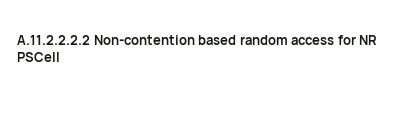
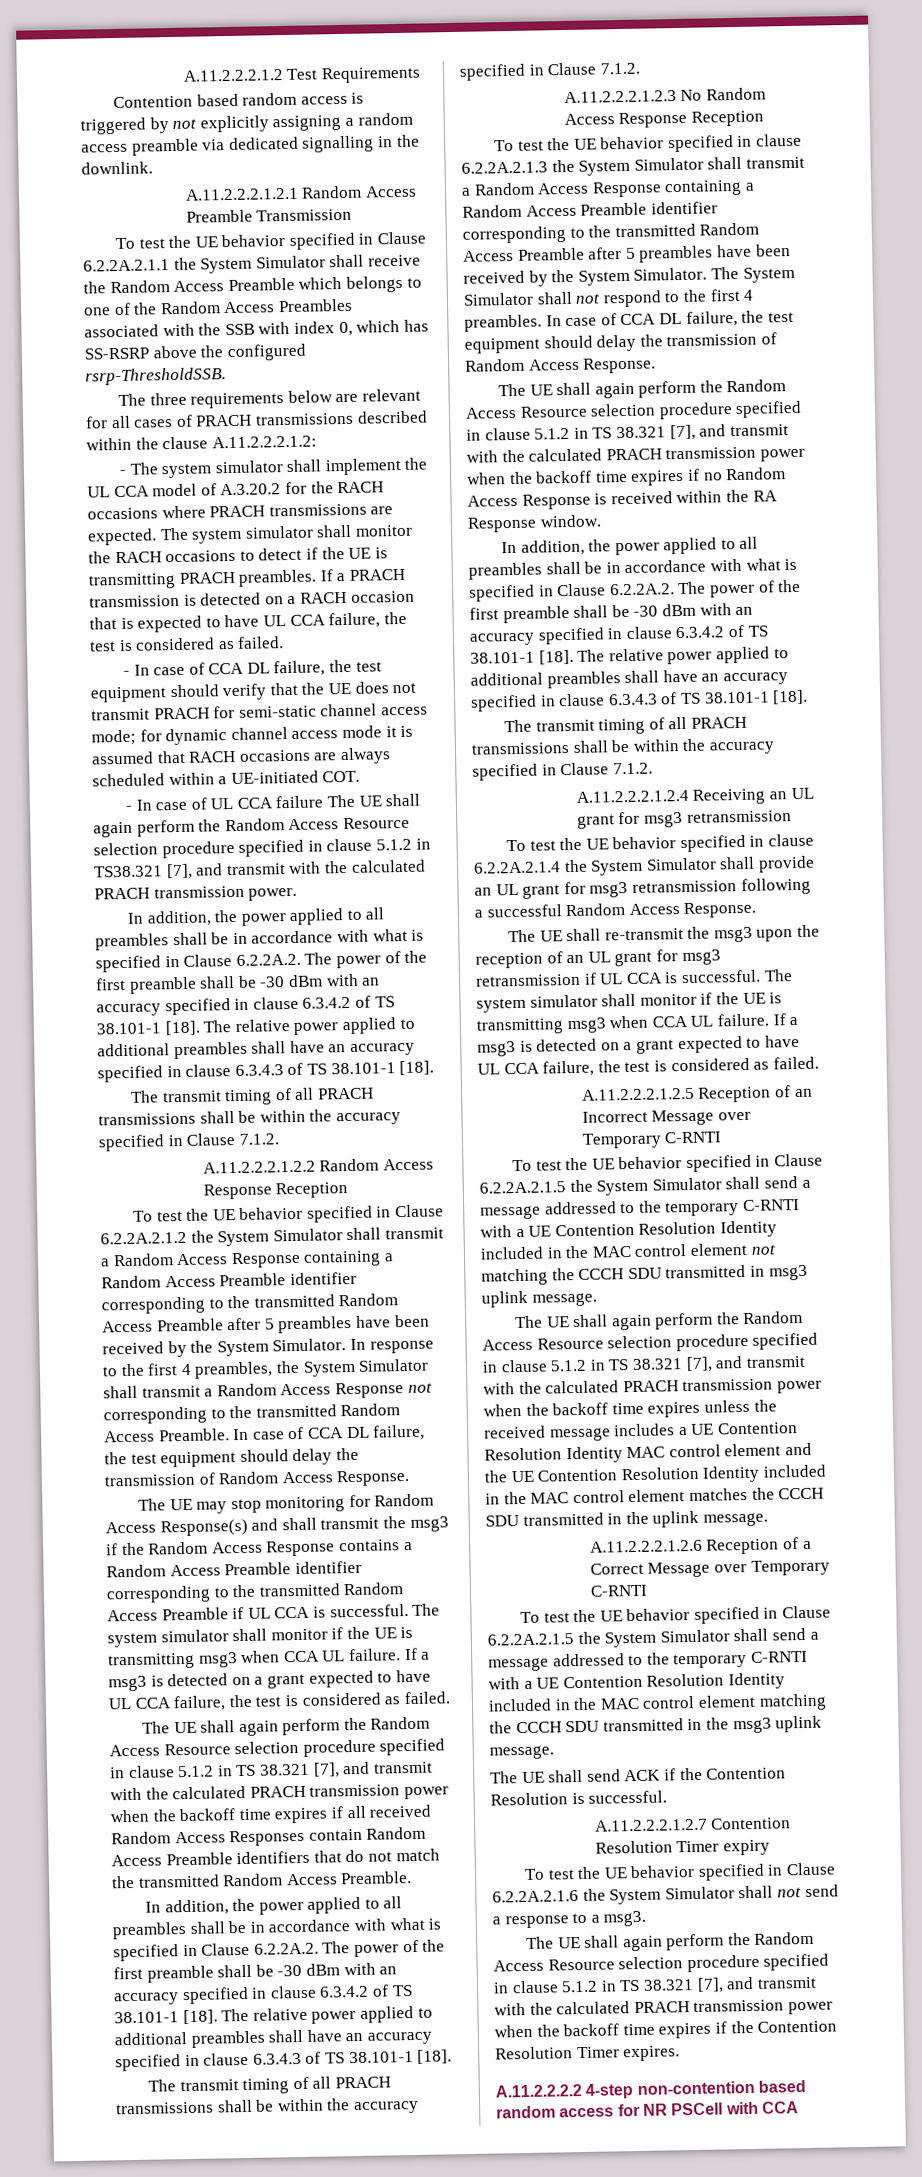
[17,35,195,45] A.11.2.2.2.2 Non-contention -> [182,66,421,84] [112,92,365,109] [80,112,413,135] [81,134,420,156] [81,161,153,175] [184,185,417,201] [185,208,353,223] [114,231,427,250] [83,254,421,274] [83,275,422,294] [84,298,353,316] [84,319,429,338] [84,343,307,362] [85,367,226,386] [117,388,421,409] [85,410,428,429] [86,435,317,451] [118,457,428,479] [87,481,385,498] [87,503,394,520] [87,524,413,546] [88,546,388,564] [88,568,405,590] [89,590,415,608] [89,611,407,633] [89,636,285,652] [122,659,382,677] [90,681,417,703] [91,703,428,721] [91,725,414,746] [91,747,391,765] [92,770,361,787] [124,793,421,811] [93,816,410,838] [93,838,431,859] [93,859,426,880] [94,885,298,901] [126,907,385,927] [95,928,425,951] [95,950,428,973] [95,973,381,994] [96,995,395,1017] [96,1017,415,1036] [97,1040,415,1060] [97,1060,435,1083] [129,1087,374,1106] [98,1109,401,1126] [98,1133,279,1152] [202,1158,434,1174] [202,1182,349,1200] [132,1204,445,1223] [100,1227,444,1247] [100,1250,394,1269] [101,1271,357,1289] [101,1293,399,1315] [102,1314,430,1334] [102,1338,434,1358] [102,1358,430,1379] [103,1382,433,1399] [103,1403,401,1425] [104,1424,426,1443] [104,1447,359,1468] [104,1469,411,1487] [137,1493,435,1514] [105,1516,449,1537] [106,1539,413,1557] [106,1560,362,1578] [106,1582,404,1604] [107,1603,441,1622] [107,1626,414,1648] [108,1647,431,1670] [108,1669,431,1692] [108,1691,450,1712] [141,1716,431,1737] [109,1738,446,1757] [110,1761,433,1779] [110,1784,449,1801] [110,1804,432,1824] [111,1826,427,1847] [111,1848,440,1867] [111,1870,413,1889] [144,1896,403,1916] [112,1917,442,1940] [113,1939,446,1962] [113,1962,398,1983] [114,1984,413,2006] [114,2005,433,2025] [114,2029,432,2048] [115,2049,453,2072] [147,2076,391,2095] [116,2098,419,2115] [459,62,640,81] [563,87,766,104] [563,110,764,129] [493,133,803,153] [461,156,805,176] [461,179,755,198] [462,201,718,218] [462,222,760,244] [463,244,791,263] [463,266,795,287] [463,288,755,308] [464,310,794,332] [464,332,777,354] [465,357,657,374] [497,379,787,399] [465,400,803,420] [466,424,789,441] [466,446,805,463] [467,467,787,486] [467,489,778,510] [467,514,602,533] [500,536,759,556] [468,558,798,580] [469,579,802,602] [469,603,754,624] [469,624,769,646] [470,646,789,665] [470,669,788,689] [471,689,809,712] [503,716,747,735] [471,738,775,755] [472,762,653,781] [575,787,814,805] [576,810,792,829] [505,833,815,853] [473,855,815,876] [474,877,811,899] [474,901,757,919] [507,924,821,943] [475,949,721,969] [475,969,793,987] [476,992,783,1013] [476,1013,799,1035] [477,1034,800,1057] [477,1056,819,1077] [581,1085,813,1103] [581,1109,751,1126] [581,1131,723,1149] [511,1153,824,1173] [479,1176,811,1196] [480,1199,800,1220] [480,1220,777,1238] [480,1242,777,1260] [481,1264,808,1286] [481,1290,597,1308] [514,1310,804,1331] [482,1332,819,1352] [482,1355,806,1373] [483,1378,822,1395] [483,1399,777,1418] [484,1422,798,1442] [484,1442,812,1464] [484,1464,826,1483] [485,1487,825,1505] [485,1510,768,1528] [589,1537,812,1555] [589,1559,830,1578] [589,1584,648,1597] [519,1605,832,1624] [487,1627,819,1648] [488,1650,808,1672] [488,1672,785,1690] [488,1693,827,1712] [489,1715,823,1734] [489,1745,554,1760] [490,1767,787,1784] [490,1790,668,1806] [594,1817,792,1832] [594,1839,770,1856] [523,1862,837,1881] [492,1884,839,1905] [492,1910,647,1929] [525,1931,815,1952] [493,1953,830,1973] [493,1976,817,1994] [494,1999,833,2016] [494,2020,838,2039] [495,2045,681,2062] [495,2080,755,2099] A.11.2.2.2.1.2 Test Requirements // Contention based random access is triggered by not explicitly assigning a random access preamble via dedicated signalling in the downlink. // A.11.2.2.2.1.2.1 Random Access Preamble Transmission // To test the UE behavior specified in Clause 6.2.2A.2.1.1 the System Simulator shall receive the Random Access Preamble which belongs to one of the Random Access Preambles associated with the SSB with index 0, which has SS-RSRP above the configured rsrp-ThresholdSSB. // The three requirements below are relevant for all cases of PRACH transmissions described within the clause A.11.2.2.2.1.2: // - The system simulator shall implement the UL CCA model of A.3.20.2 for the RACH occasions where PRACH transmissions are expected. The system simulator shall monitor the RACH occasions to detect if the UE is transmitting PRACH preambles. If a PRACH transmission is detected on a RACH occasion that is expected to have UL CCA failure, the test is considered as failed. // - In case of CCA DL failure, the test equipment should verify that the UE does not transmit PRACH for semi-static channel access mode; for dynamic channel access mode it is assumed that RACH occasions are always scheduled within a UE-initiated COT. // - In case of UL CCA failure The UE shall again perform the Random Access Resource selection procedure specified in clause 5.1.2 in TS38.321 [7], and transmit with the calculated PRACH transmission power. // In addition, the power applied to all preambles shall be in accordance with what is specified in Clause 6.2.2A.2. The power of the first preamble shall be -30 dBm with an accuracy specified in clause 6.3.4.2 of TS 38.101-1 [18]. The relative power applied to additional preambles shall have an accuracy specified in clause 6.3.4.3 of TS 38.101-1 [18]. // The transmit timing of all PRACH transmissions shall be within the accuracy specified in Clause 7.1.2. // A.11.2.2.2.1.2.2 Random Access Response Reception // To test the UE behavior specified in Clause 6.2.2A.2.1.2 the System Simulator shall transmit a Random Access Response containing a Random Access Preamble identifier corresponding to the transmitted Random Access Preamble after 5 preambles have been received by the System Simulator. In response to the first 4 preambles, the System Simulator shall transmit a Random Access Response not corresponding to the transmitted Random Access Preamble. In case of CCA DL failure, the test equipment should delay the transmission of Random Access Response. // The UE may stop monitoring for Random Access Response(s) and shall transmit the msg3 if the Random Access Response contains a Random Access Preamble identifier corresponding to the transmitted Random Access Preamble if UL CCA is successful. The system simulator shall monitor if the UE is transmitting msg3 when CCA UL failure. If a msg3 is detected on a grant expected to have UL CCA failure, the test is considered as failed. // The UE shall again perform the Random Access Resource selection procedure specified in clause 5.1.2 in TS 38.321 [7], and transmit with the calculated PRACH transmission power when the backoff time expires if all received Random Access Responses contain Random Access Preamble identifiers that do not match the transmitted Random Access Preamble. // In addition, the power applied to all preambles shall be in accordance with what is specified in Clause 6.2.2A.2. The power of the first preamble shall be -30 dBm with an accuracy specified in clause 6.3.4.2 of TS 38.101-1 [18]. The relative power applied to additional preambles shall have an accuracy specified in clause 6.3.4.3 of TS 38.101-1 [18]. // The transmit timing of all PRACH transmissions shall be within the accuracy specified in Clause 7.1.2. // A.11.2.2.2.1.2.3 No Random Access Response Reception // To test the UE behavior specified in clause 6.2.2A.2.1.3 the System Simulator shall transmit a Random Access Response containing a Random Access Preamble identifier corresponding to the transmitted Random Access Preamble after 5 preambles have been received by the System Simulator. The System Simulator shall not respond to the first 4 preambles. In case of CCA DL failure, the test equipment should delay the transmission of Random Access Response. // The UE shall again perform the Random Access Resource selection procedure specified in clause 5.1.2 in TS 38.321 [7], and transmit with the calculated PRACH transmission power when the backoff time expires if no Random Access Response is received within the RA Response window. // In addition, the power applied to all preambles shall be in accordance with what is specified in Clause 6.2.2A.2. The power of the first preamble shall be -30 dBm with an accuracy specified in clause 6.3.4.2 of TS 38.101-1 [18]. The relative power applied to additional preambles shall have an accuracy specified in clause 6.3.4.3 of TS 38.101-1 [18]. // The transmit timing of all PRACH transmissions shall be within the accuracy specified in Clause 7.1.2. // A.11.2.2.2.1.2.4 Receiving an UL grant for msg3 retransmission // To test the UE behavior specified in clause 6.2.2A.2.1.4 the System Simulator shall provide an UL grant for msg3 retransmission following a successful Random Access Response. // The UE shall re-transmit the msg3 upon the reception of an UL grant for msg3 retransmission if UL CCA is successful. The system simulator shall monitor if the UE is transmitting msg3 when CCA UL failure. If a msg3 is detected on a grant expected to have UL CCA failure, the test is considered as failed. // A.11.2.2.2.1.2.5 Reception of an Incorrect Message over Temporary C-RNTI // To test the UE behavior specified in Clause 6.2.2A.2.1.5 the System Simulator shall send a message addressed to the temporary C-RNTI with a UE Contention Resolution Identity included in the MAC control element not matching the CCCH SDU transmitted in msg3 uplink message. // The UE shall again perform the Random Access Resource selection procedure specified in clause 5.1.2 in TS 38.321 [7], and transmit with the calculated PRACH transmission power when the backoff time expires unless the received message includes a UE Contention Resolution Identity MAC control element and the UE Contention Resolution Identity included in the MAC control element matches the CCCH SDU transmitted in the uplink message. // A.11.2.2.2.1.2.6 Reception of a Correct Message over Temporary C-RNTI // To test the UE behavior specified in Clause 6.2.2A.2.1.5 the System Simulator shall send a message addressed to the temporary C-RNTI with a UE Contention Resolution Identity included in the MAC control element matching the CCCH SDU transmitted in the msg3 uplink message. // The UE shall send ACK if the Contention Resolution is successful. // A.11.2.2.2.1.2.7 Contention Resolution Timer expiry // To test the UE behavior specified in Clause 6.2.2A.2.1.6 the System Simulator shall not send a response to a msg3. // The UE shall again perform the Random Access Resource selection procedure specified in clause 5.1.2 in TS 38.321 [7], and transmit with the calculated PRACH transmission power when the backoff time expires if the Contention Resolution Timer expires. // A.11.2.2.2.2 4-step non-contention
(60, 57) none -> [725,2101,799,2115] with CCA

